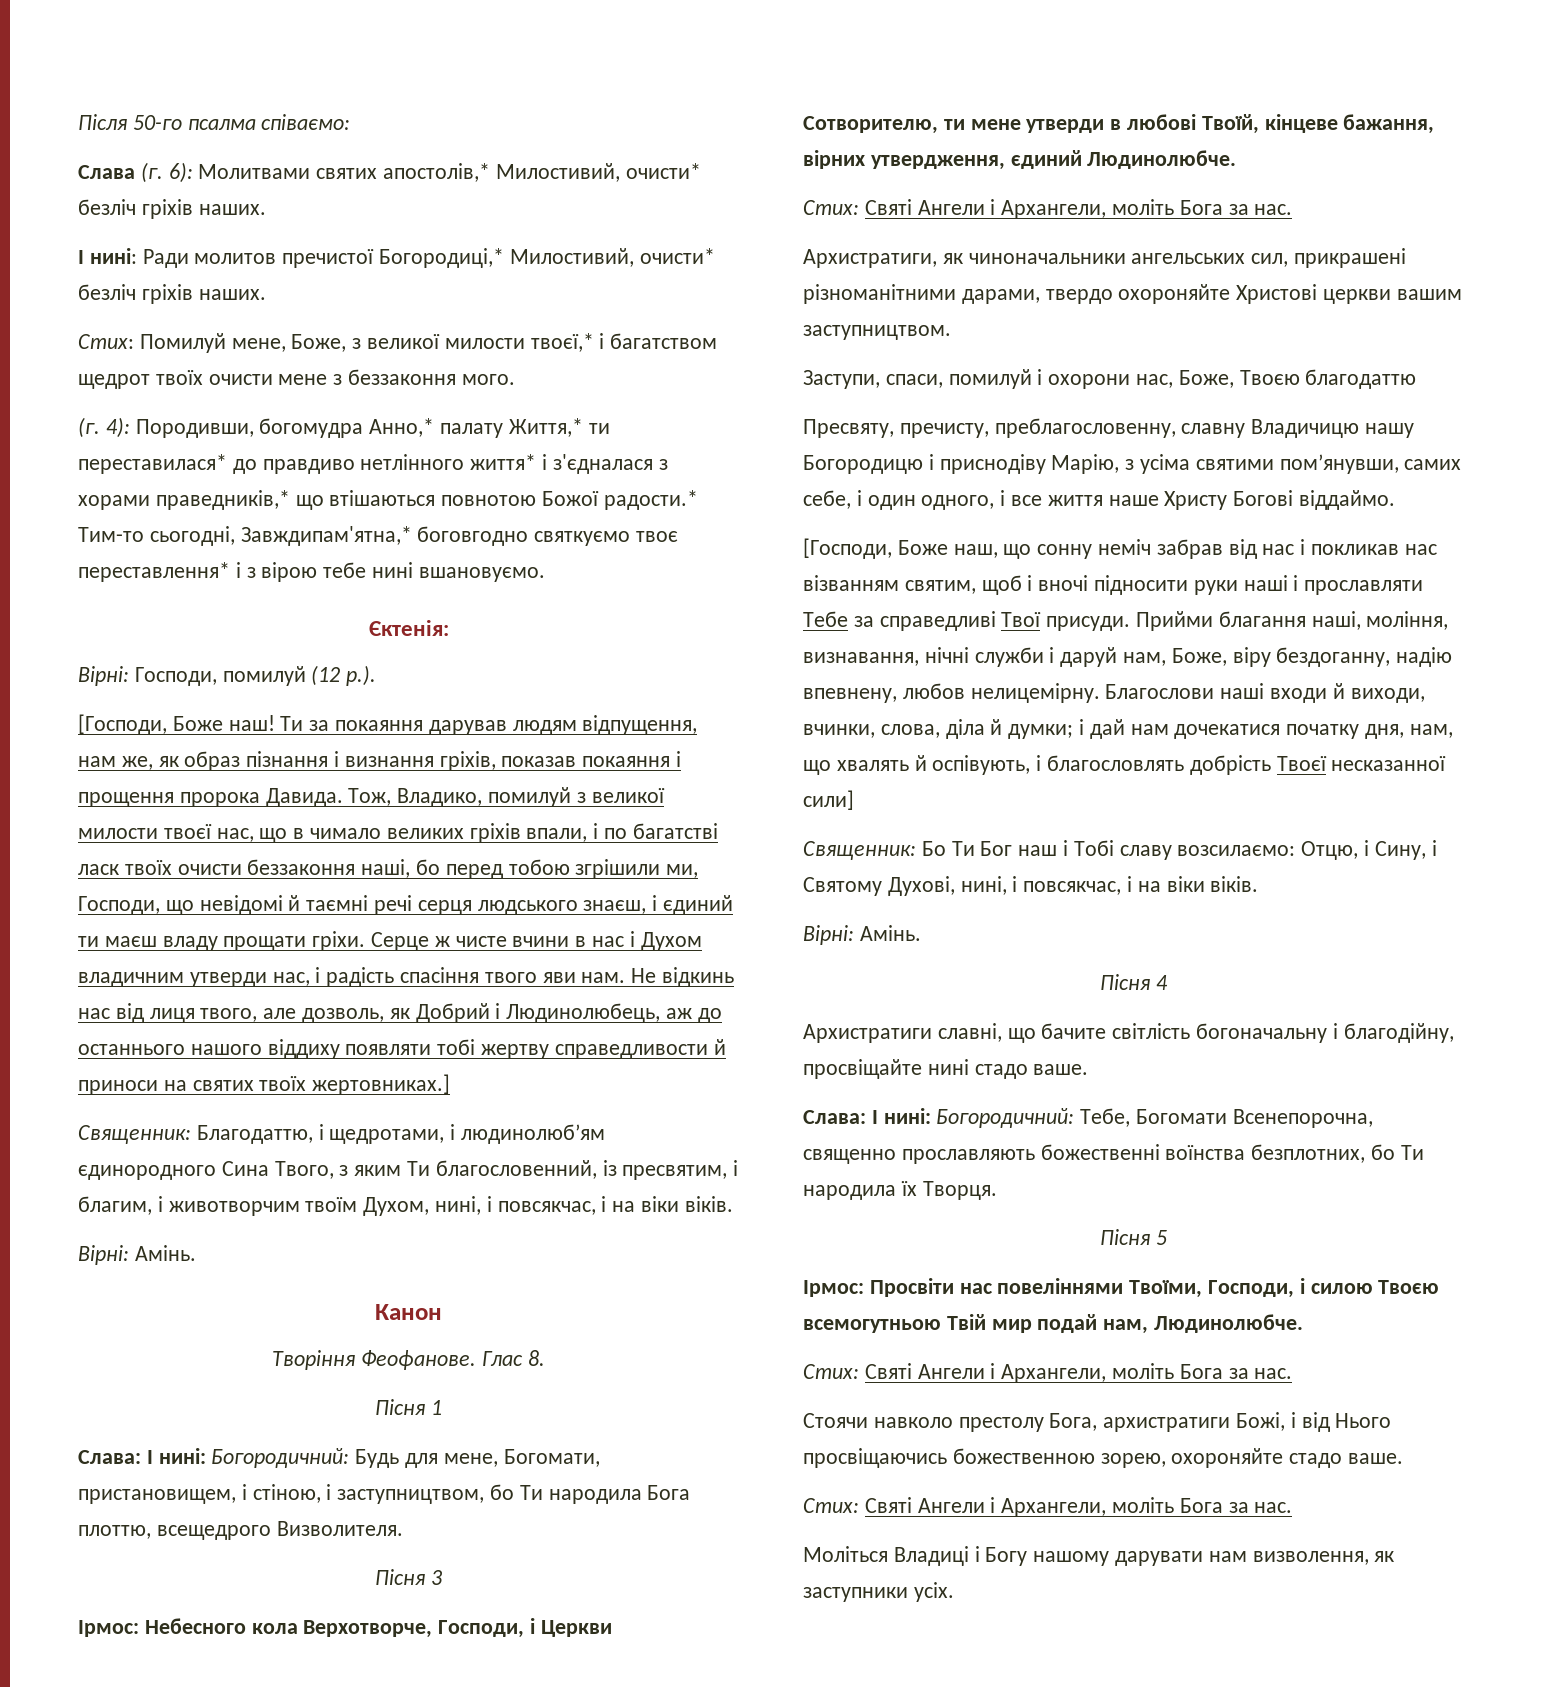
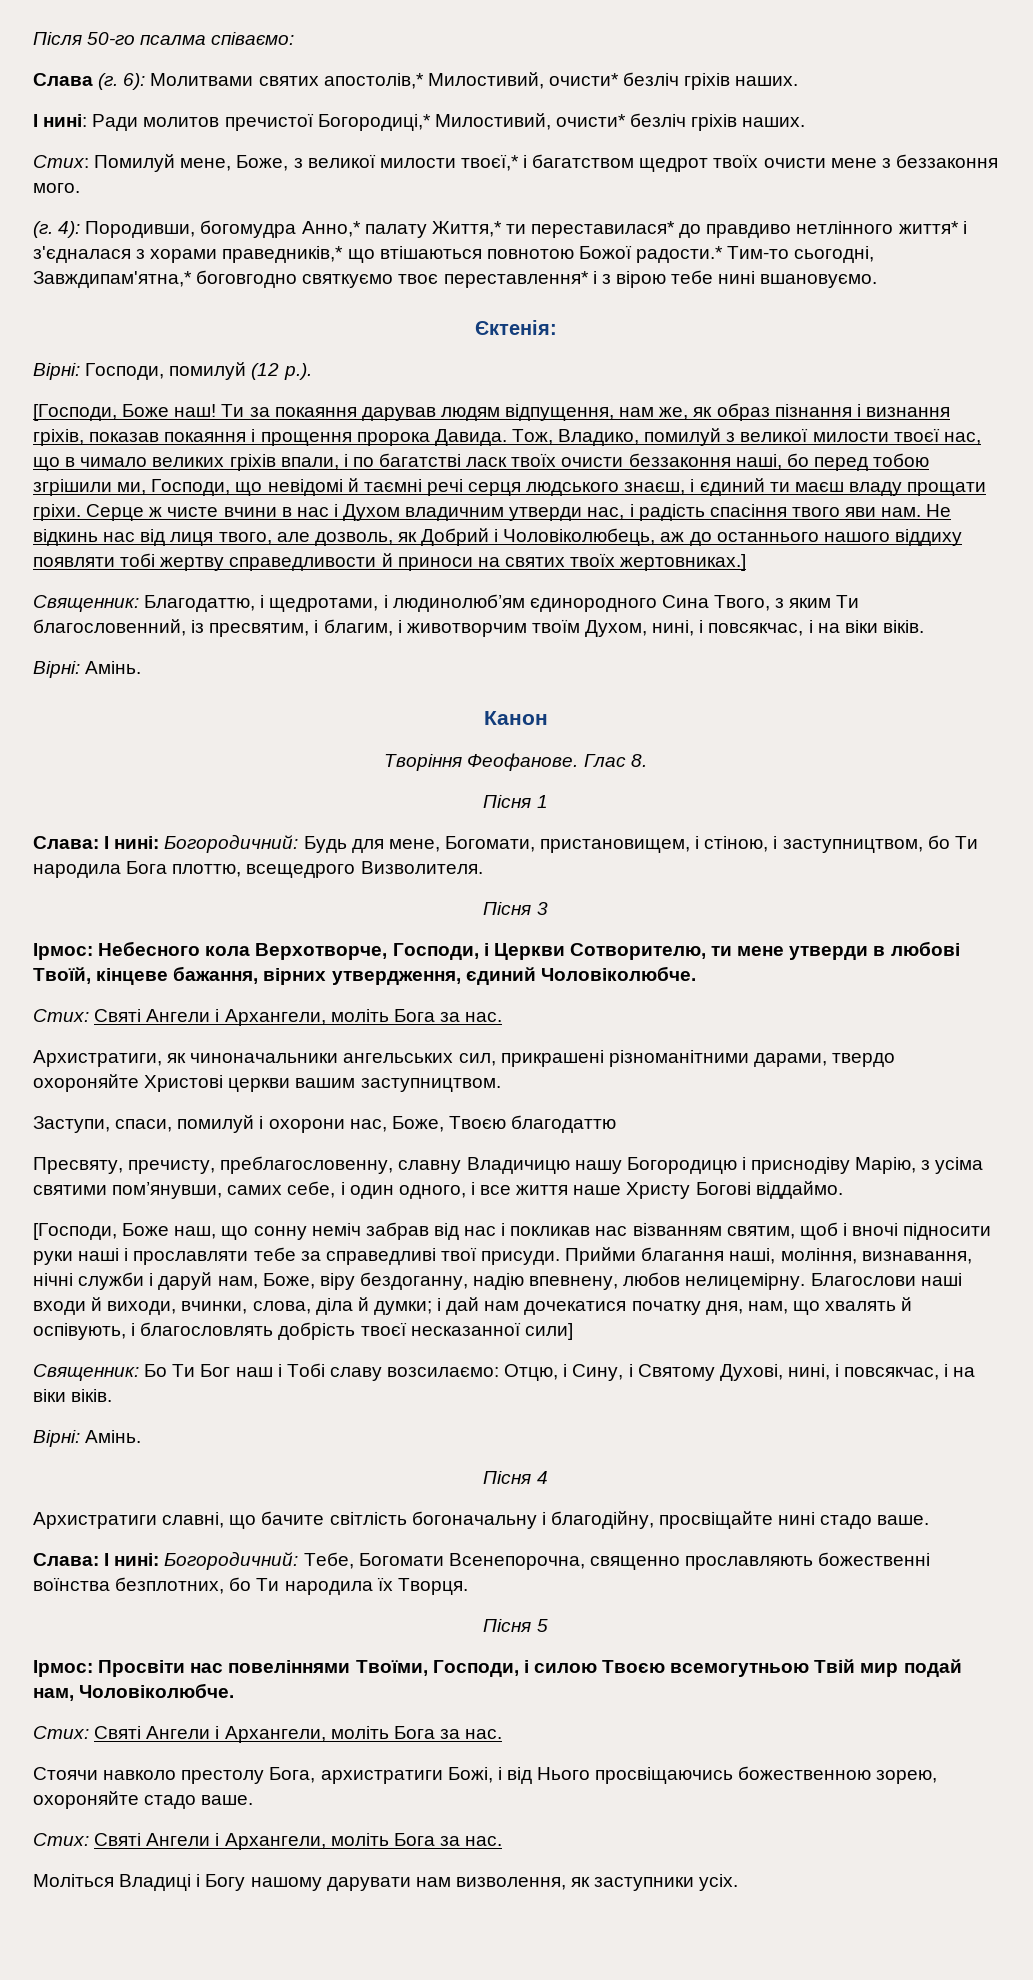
[506,1003,661,1023] Людинолюбець, -> [503,528,656,546] Чоловіколюбець,
[1087,150,1237,169] Людинолюбче. -> [540,966,696,981] Чоловіколюбче.
[803,611,848,627] Тебе -> [253,1247,296,1261] тебе
[1001,612,1042,627] Твої -> [440,1247,477,1261] твої
[1276,756,1327,771] Твоєї -> [360,1322,407,1336] твоєї
[1154,1314,1304,1333] Людинолюбче. -> [79,1683,235,1698] Чоловіколюбче.

